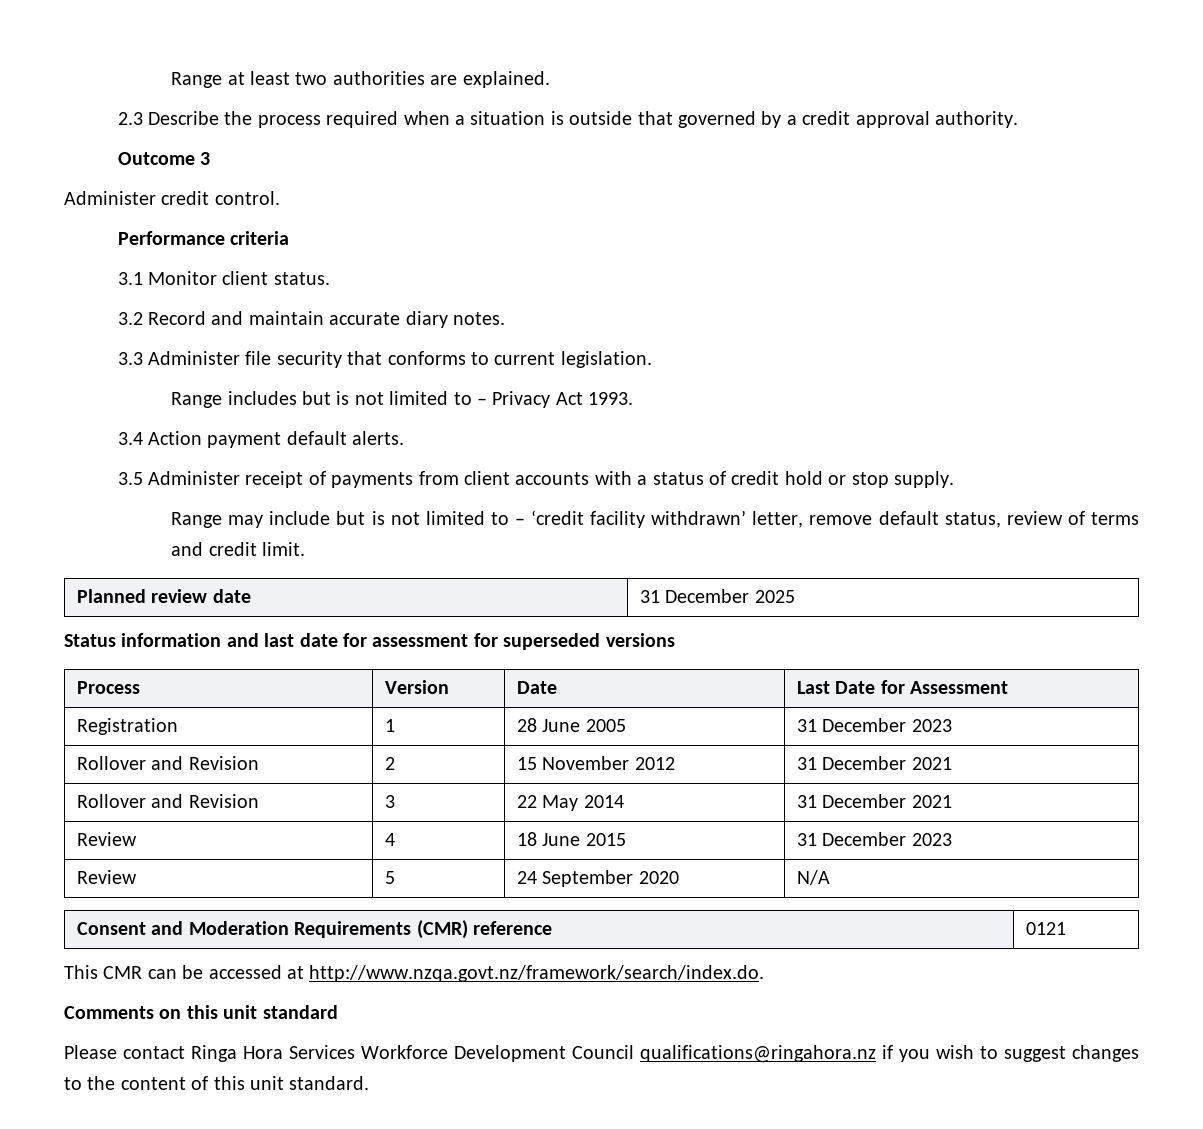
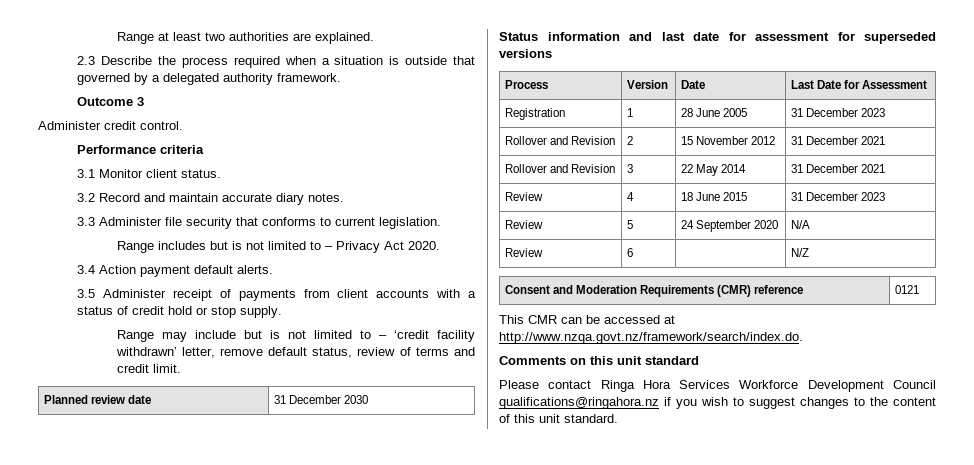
[802,111,1018,128] credit approval authority. -> [163,73,342,85] delegated authority framework.
[588,392,634,405] 1993. -> [407,241,440,250] 2020.
[754,590,795,603] 2025 -> [344,395,369,404] 2030
(830, 877) none -> [504,248,543,257] [626,248,633,257] [790,248,809,257] // Review | 6 | | N/Z

